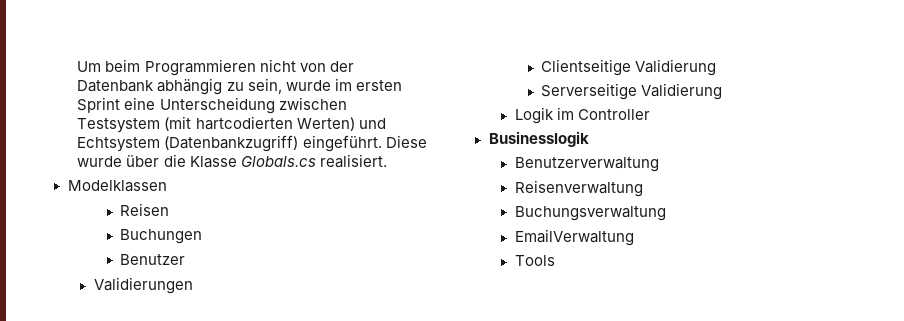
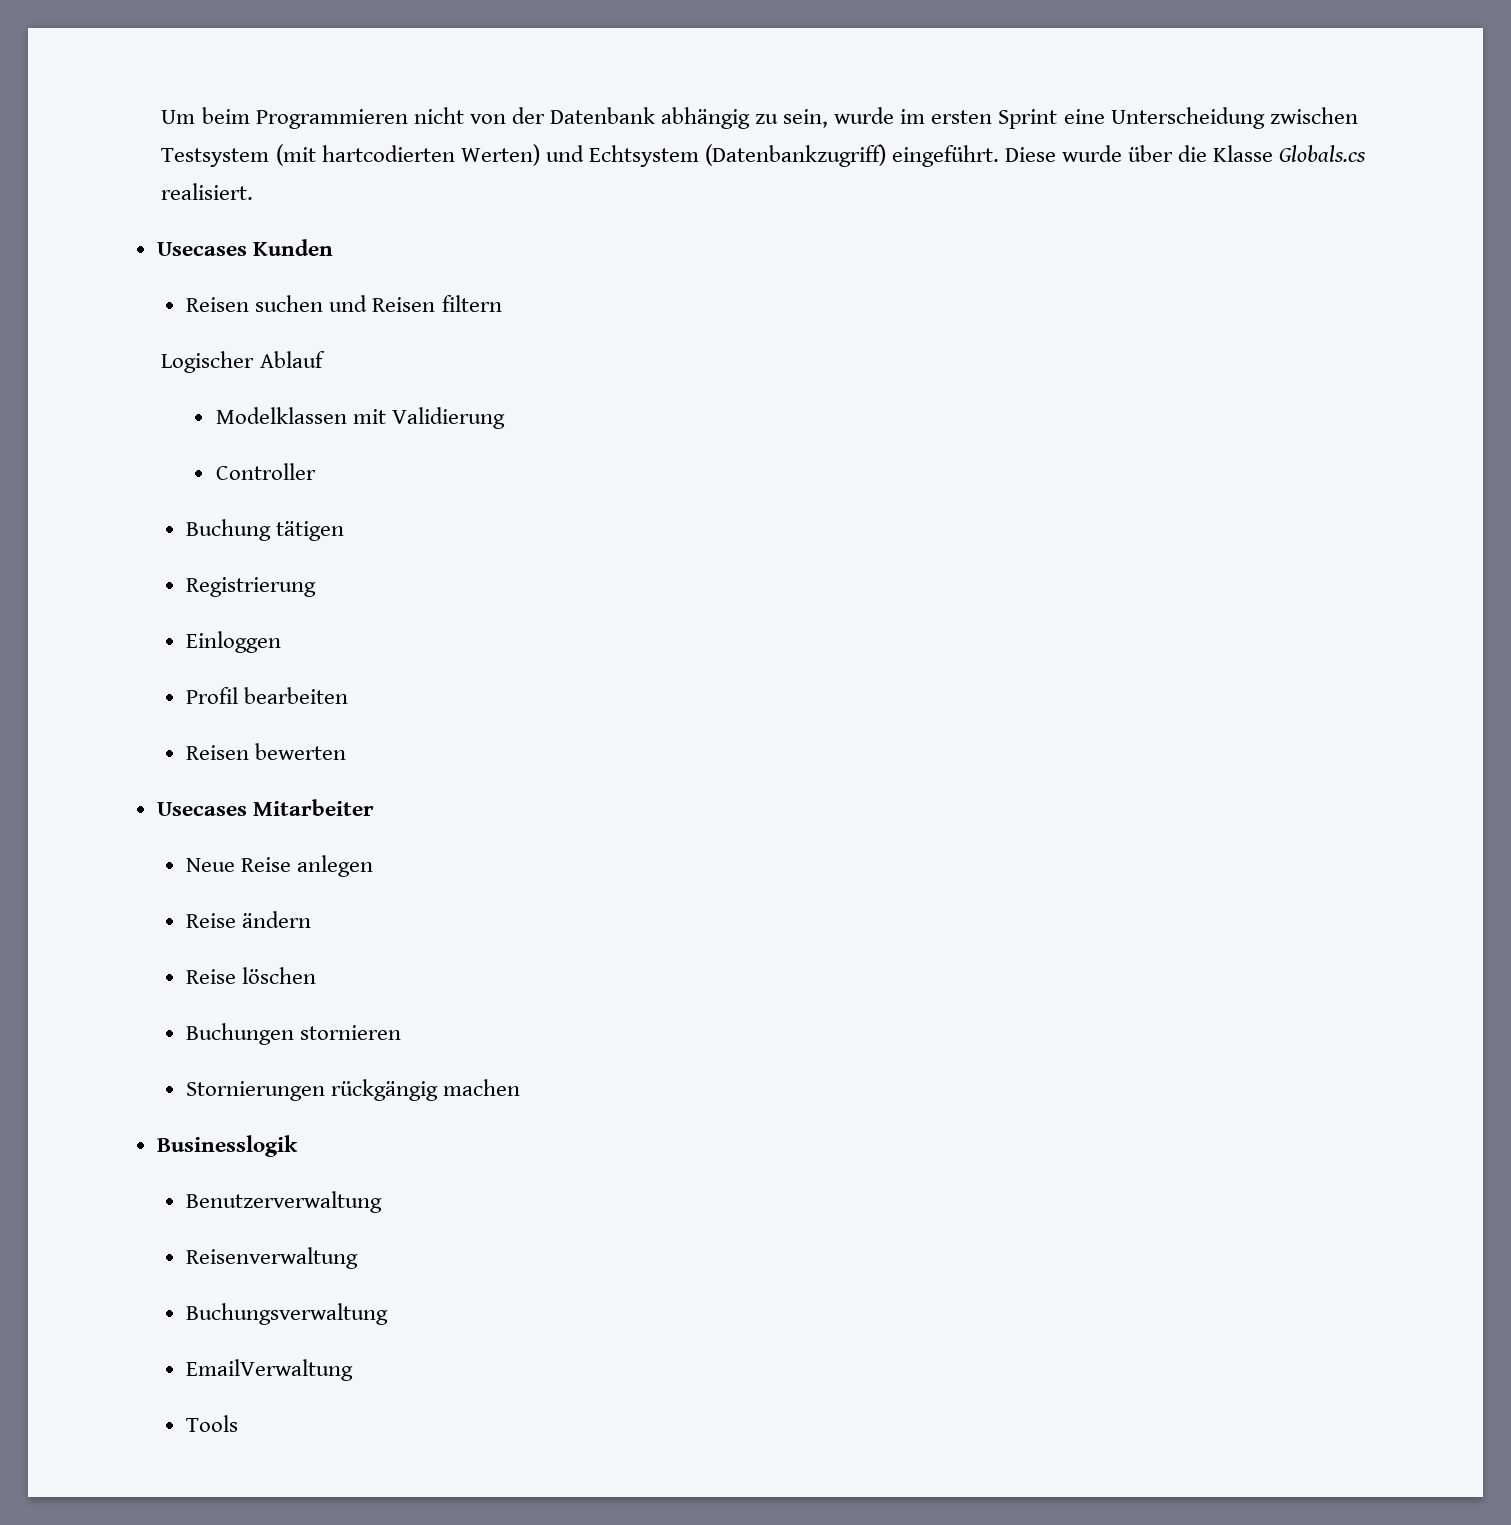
[67,180,167,192] [120,203,170,216] [120,229,203,244] [120,254,186,265] [93,277,193,294] [541,59,717,76] [541,83,723,100] [514,107,651,124] Modelklassen // Reisen // Buchungen // Benutzer // Validierungen // Clientseitige Validierung // Serverseitige Validierung // Logik im Controller -> [156,239,333,256] [186,295,502,312] [161,351,325,373] [215,407,505,429] [215,463,316,480] [186,519,345,541] [186,577,317,597] [186,631,282,653] [186,687,349,704] [186,743,347,760] [156,799,374,816] [186,855,374,877] [186,911,312,928] [186,967,317,984] [186,1023,402,1045] [186,1079,521,1101] Usecases Kunden // Reisen suchen und Reisen filtern // Logischer Ablauf // Modelklassen mit Validierung // Controller // Buchung tätigen // Registrierung // Einloggen // Profil bearbeiten // Reisen bewerten // Usecases Mitarbeiter // Neue Reise anlegen // Reise ändern // Reise löschen // Buchungen stornieren // Stornierungen rückgängig machen

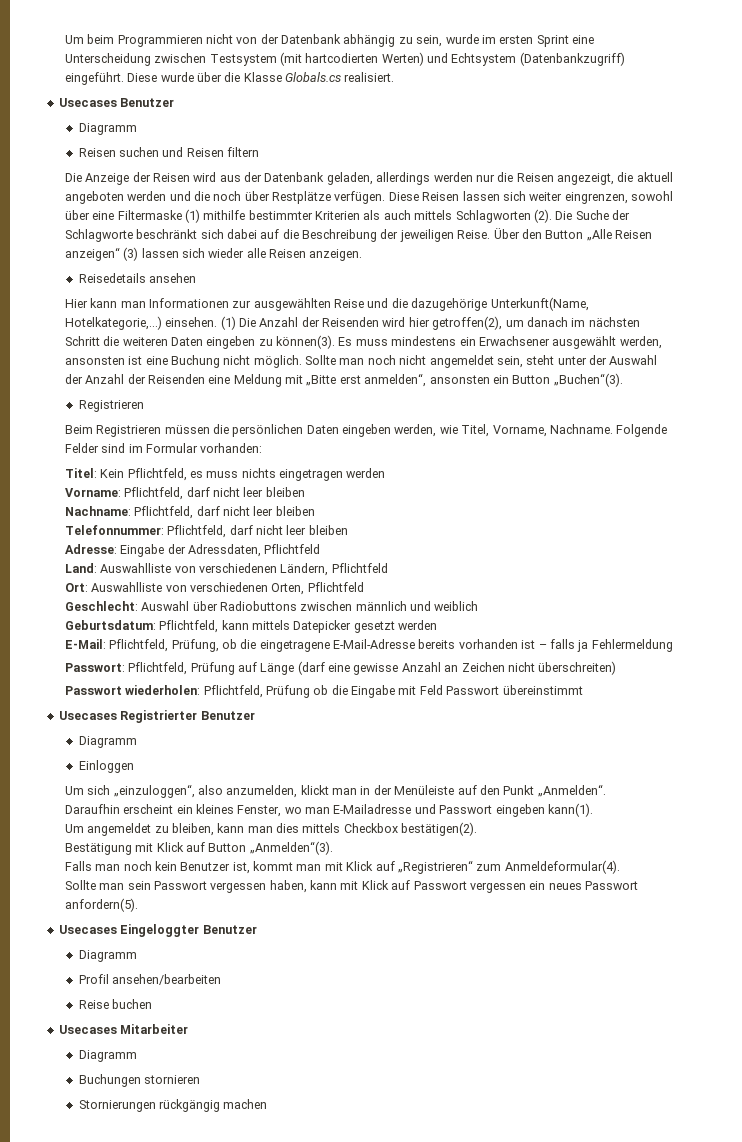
[252,239,333,256] Kunden -> [120,98,175,107] [78,123,137,135] Benutzer // Diagramm
[161,351,325,373] [215,407,505,429] [215,463,316,480] [186,519,345,541] [186,577,317,597] [186,631,282,653] [186,687,349,704] [186,743,347,760] [156,799,374,816] [186,855,374,877] [186,911,312,928] [186,967,317,984] Logischer Ablauf // Modelklassen mit Validierung // Controller // Buchung tätigen // Registrierung // Einloggen // Profil bearbeiten // Reisen bewerten // Usecases Mitarbeiter // Neue Reise anlegen // Reise ändern // Reise löschen -> [64,172,673,185] [64,191,674,204] [64,209,631,223] [64,228,653,242] [64,247,363,261] [78,273,196,283] [64,297,589,311] [64,316,640,330] [64,335,662,349] [64,355,658,368] [64,373,623,387] [78,400,144,412] [64,424,668,437] [64,443,263,453] [64,468,386,481] [64,487,305,500] [64,506,315,519] [64,525,348,538] [64,544,321,557] [64,563,388,576] [64,582,364,595] [64,601,479,611] [64,620,438,633] [64,639,673,652] [64,661,617,675] [64,685,583,698] [58,710,255,723] [78,736,137,748] [78,760,134,773] [64,784,606,798] [64,803,593,817] [64,822,478,836] [64,841,333,855] [64,860,620,874] [64,880,639,893] [64,898,138,912] [58,924,257,937] [78,950,137,962] [78,974,221,985] [78,999,152,1009] [58,1024,189,1034] [78,1050,137,1062] Die Anzeige der Reisen wird aus der Datenbank geladen, allerdings werden nur die Reisen angezeigt, die aktuell angeboten werden und die noch über Restplätze verfügen. Diese Reisen lassen sich weiter eingrenzen, sowohl über eine Filtermaske (1) mithilfe bestimmter Kriterien als auch mittels Schlagworten (2). Die Suche der Schlagworte beschränkt sich dabei auf die Beschreibung der jeweiligen Reise. Über den Button „Alle Reisen anzeigen“ (3) lassen sich wieder alle Reisen anzeigen. // Reisedetails ansehen // Hier kann man Informationen zur ausgewählten Reise und die dazugehörige Unterkunft(Name, Hotelkategorie,...) einsehen. (1) Die Anzahl der Reisenden wird hier getroffen(2), um danach im nächsten Schritt die weiteren Daten eingeben zu können(3). Es muss mindestens ein Erwachsener ausgewählt werden, ansonsten ist eine Buchung nicht möglich. Sollte man noch nicht angemeldet sein, steht unter der Auswahl der Anzahl der Reisenden eine Meldung mit „Bitte erst anmelden“, ansonsten ein Button „Buchen“(3). // Registrieren // Beim Registrieren müssen die persönlichen Daten eingeben werden, wie Titel, Vorname, Nachname. Folgende Felder sind im Formular vorhanden: // Titel: Kein Pflichtfeld, es muss nichts eingetragen werden // Vorname: Pflichtfeld, darf nicht leer bleiben // Nachname: Pflichtfeld, darf nicht leer bleiben // Telefonnummer: Pflichtfeld, darf nicht leer bleiben // Adresse: Eingabe der Adressdaten, Pflichtfeld // Land: Auswahlliste von verschiedenen Ländern, Pflichtfeld // Ort: Auswahlliste von verschiedenen Orten, Pflichtfeld // Geschlecht: Auswahl über Radiobuttons zwischen männlich und weiblich // Geburtsdatum: Pflichtfeld, kann mittels Datepicker gesetzt werden // E-Mail: Pflichtfeld, Prüfung, ob die eingetragene E-Mail-Adresse bereits vorhanden ist – falls ja Fehlermeldung // Passwort: Pflichtfeld, Prüfung auf Länge (darf eine gewisse Anzahl an Zeichen nicht überschreiten) // Passwort wiederholen: Pflichtfeld, Prüfung ob die Eingabe mit Feld Passwort übereinstimmt // Usecases Registrierter Benutzer // Diagramm // Einloggen // Um sich „einzuloggen“, also anzumelden, klickt man in der Menüleiste auf den Punkt „Anmelden“. // Daraufhin erscheint ein kleines Fenster, wo man E-Mailadresse und Passwort eingeben kann(1). // Um angemeldet zu bleiben, kann man dies mittels Checkbox bestätigen(2). // Bestätigung mit Klick auf Button „Anmelden“(3). // Falls man noch kein Benutzer ist, kommt man mit Klick auf „Registrieren“ zum Anmeldeformular(4). // Sollte man sein Passwort vergessen haben, kann mit Klick auf Passwort vergessen ein neues Passwort anfordern(5). // Usecases Eingeloggter Benutzer // Diagramm // Profil ansehen/bearbeiten // Reise buchen // Usecases Mitarbeiter // Diagramm
[156,1135,298,1157] [186,1191,383,1213] [186,1247,359,1269] [186,1303,389,1325] [186,1359,354,1381] [186,1415,239,1432] // Businesslogik // Benutzerverwaltung // Reisenverwaltung // Buchungsverwaltung // EmailVerwaltung // Tools -> (268, 1104) none

